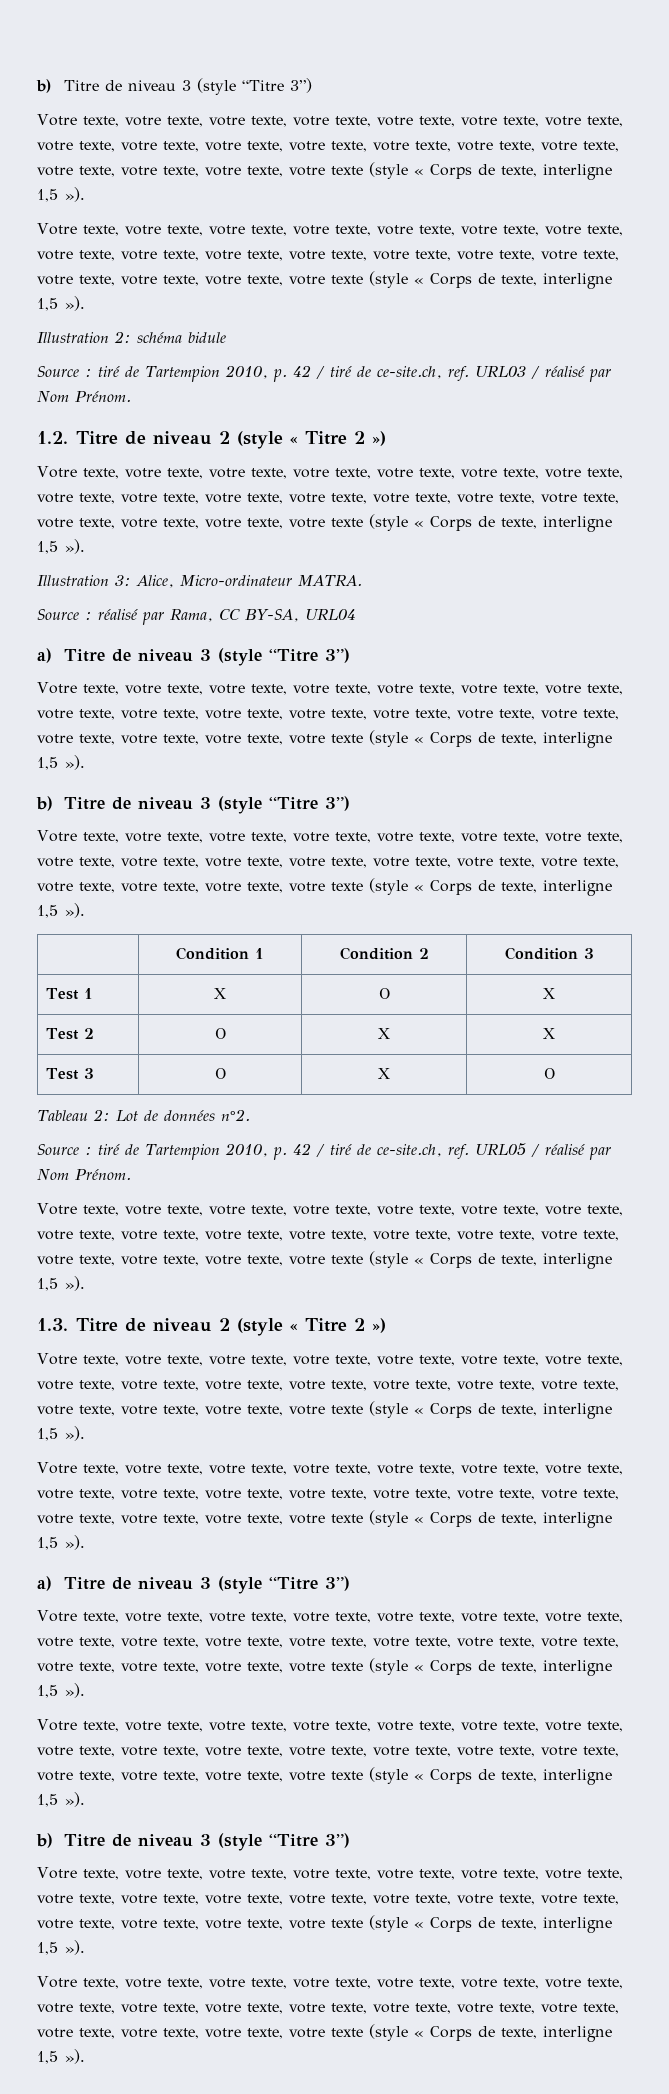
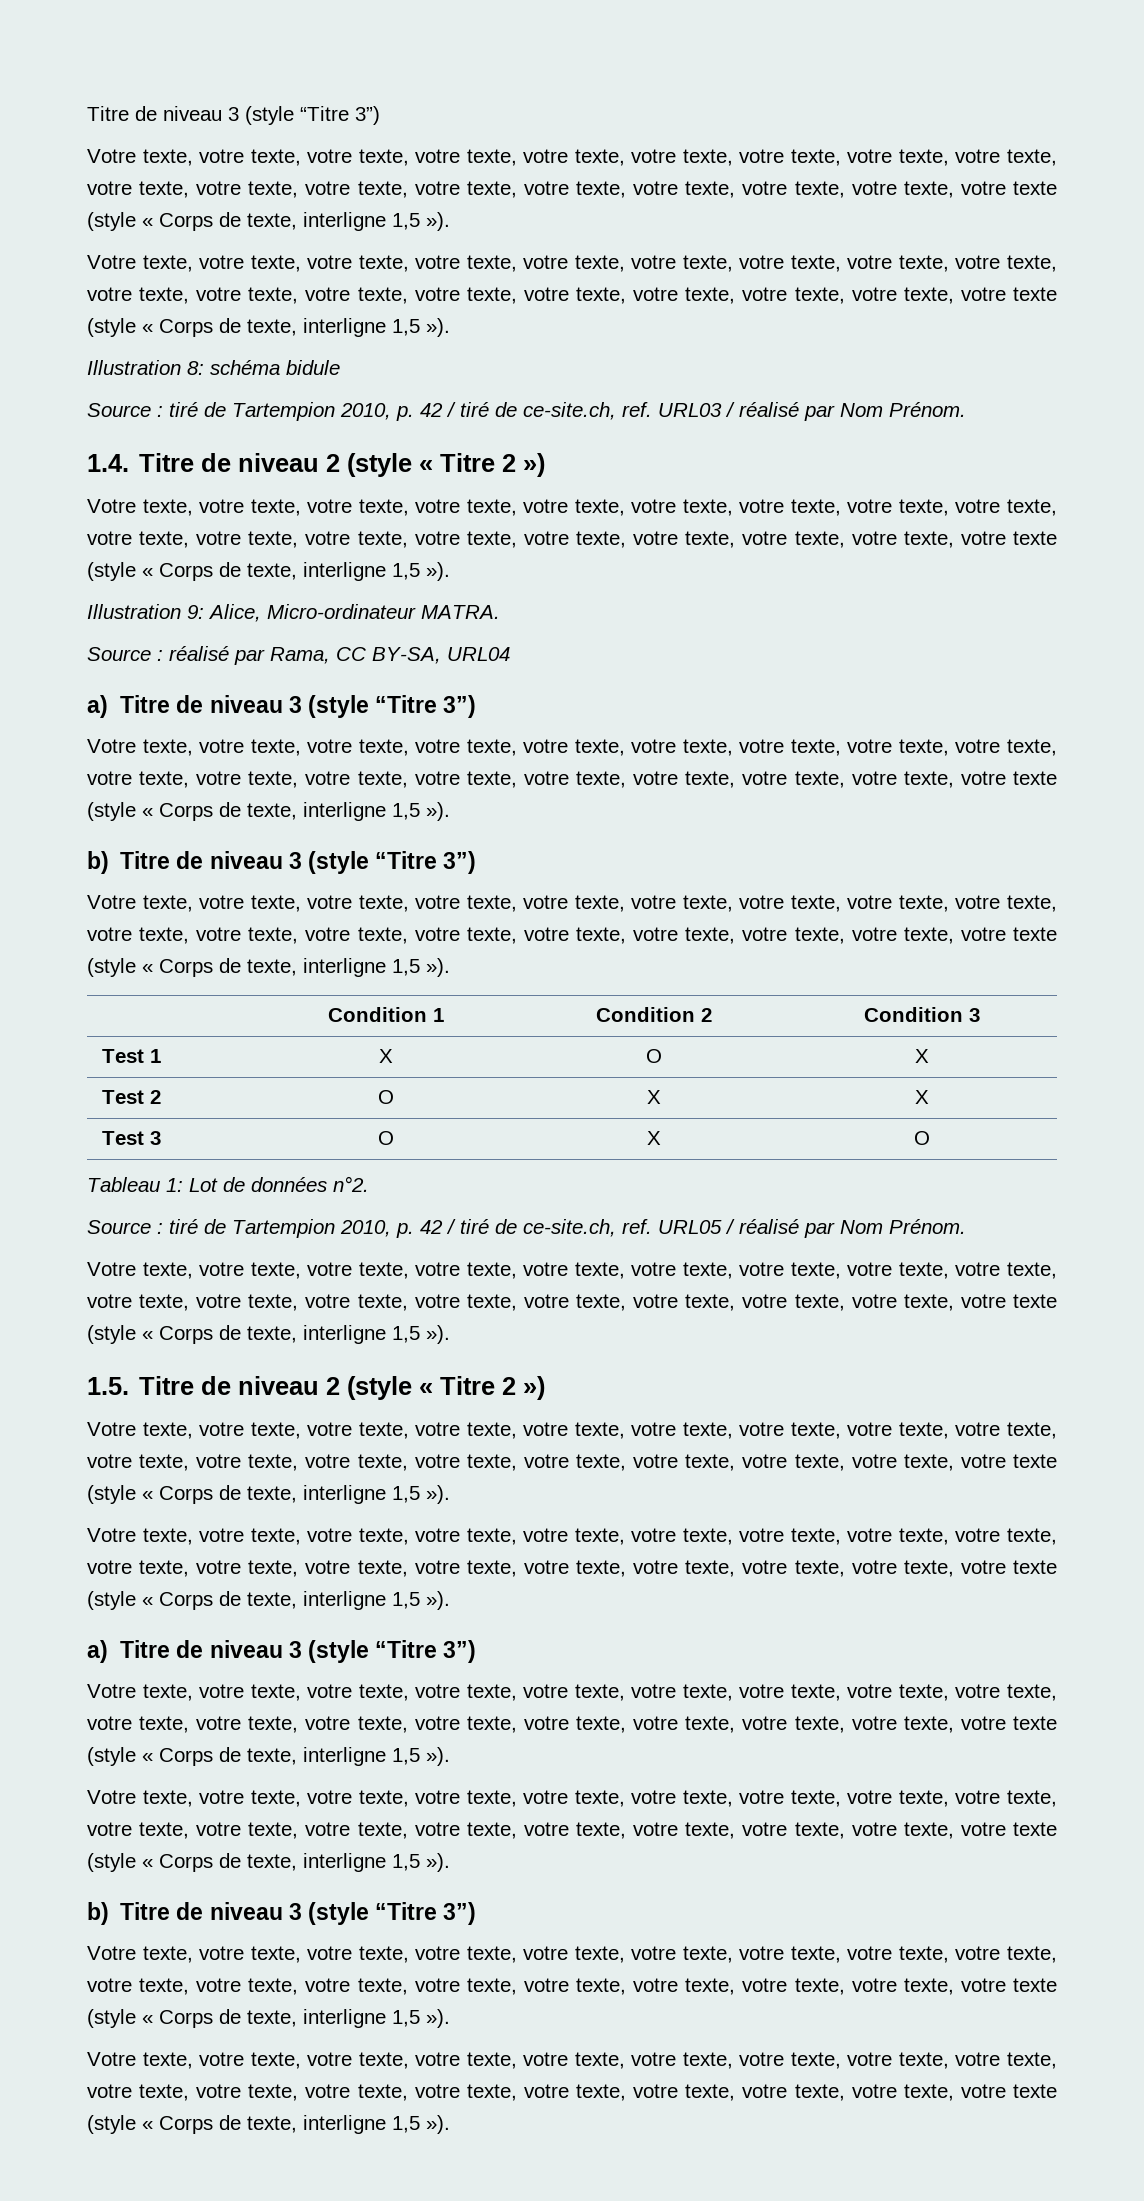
[36,79,51,93] b) -> (87, 113) none
[114,331,131,343] 2: -> [187,361,204,375] 8:
[37,431,68,444] 1.2. -> [87,454,129,472] 1.4.
[115,575,131,586] 3: -> [187,605,204,619] 9:
[92,1109,110,1121] 2: -> [166,1178,183,1192] 1:
[37,1318,68,1331] 1.3. -> [87,1377,129,1395] 1.5.

